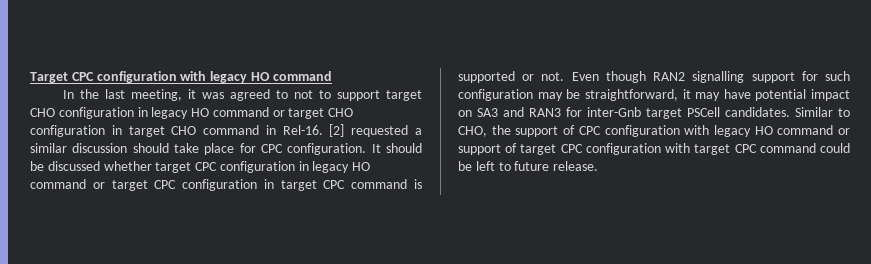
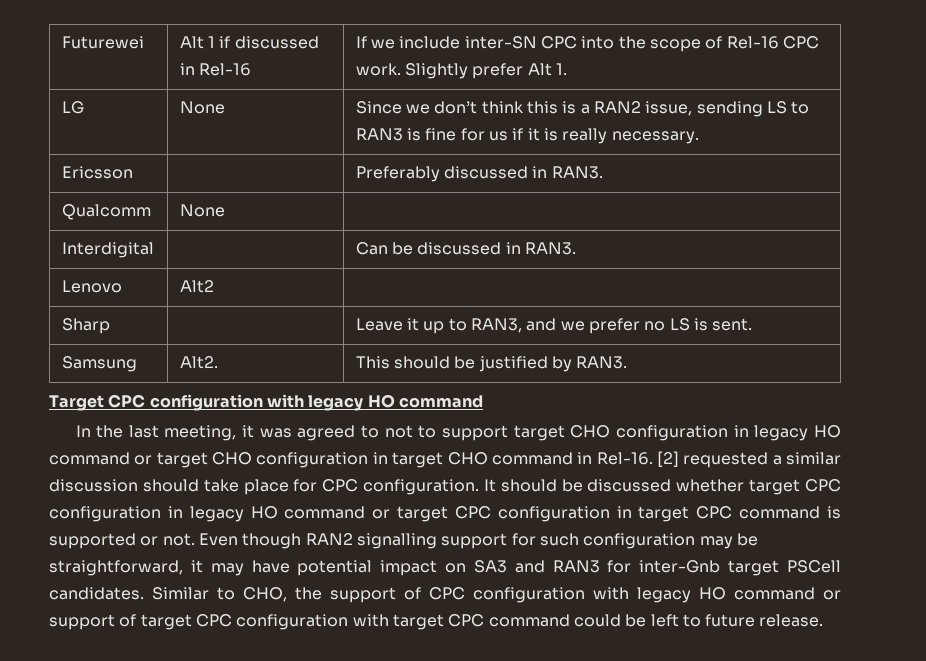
(30, 77) none -> [61,36,144,49] [179,36,319,49] [179,63,252,76] [355,36,819,52] [355,63,568,79] [61,101,84,114] [179,101,225,114] [355,101,810,117] [355,128,699,144] [61,166,133,179] [355,166,603,182] [61,204,151,220] [179,204,225,217] [61,242,154,258] [355,242,577,255] [61,280,122,293] [179,280,214,293] [61,318,110,334] [355,318,753,334] [61,356,137,372] [179,356,218,369] [355,356,628,372] Futurewei | Alt 1 if discussed in Rel-16 | If we include inter-SN CPC into the scope of Rel-16 CPC work. Slightly prefer Alt 1. // LG | None | Since we don’t think this is a RAN2 issue, sending LS to RAN3 is fine for us if it is really necessary. // Ericsson | | Preferably discussed in RAN3. // Qualcomm | None | // Interdigital | | Can be discussed in RAN3. // Lenovo | Alt2 | // Sharp | | Leave it up to RAN3, and we prefer no LS is sent. // Samsung | Alt2. | This should be justified by RAN3. //

